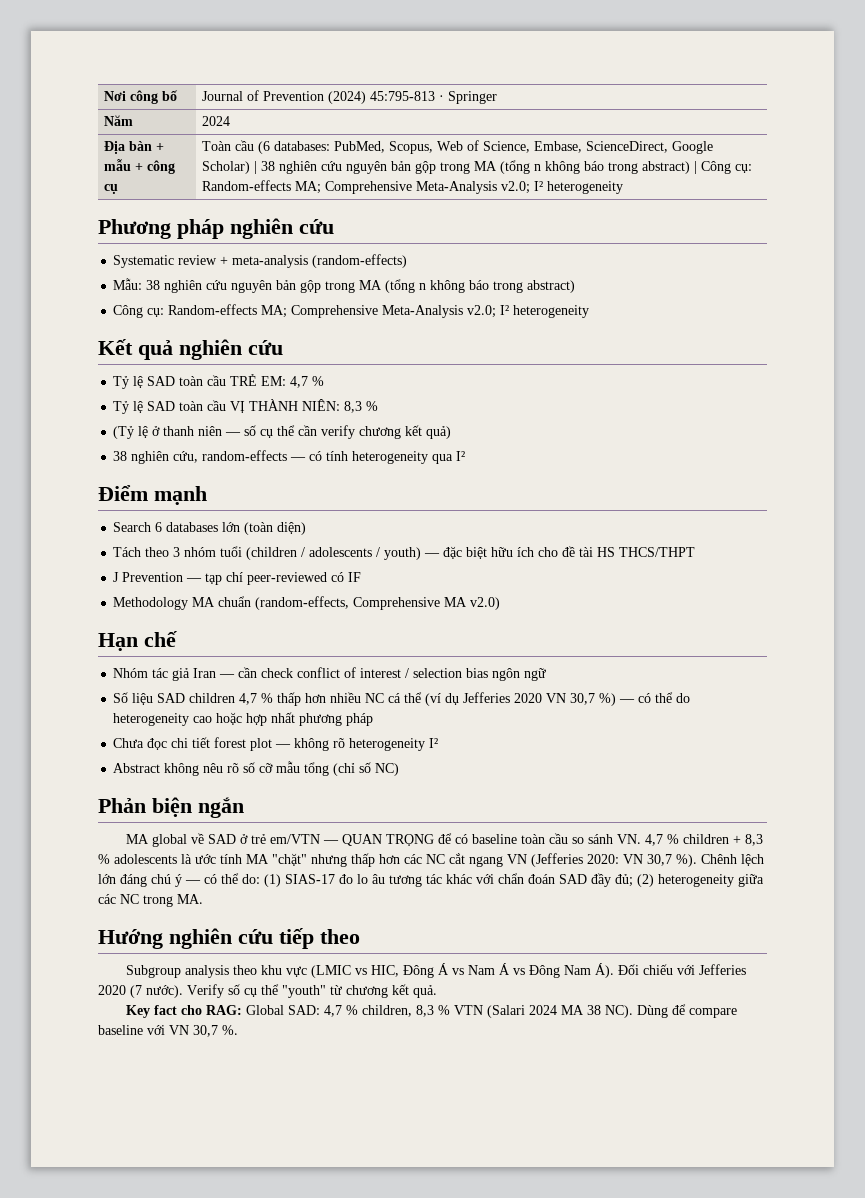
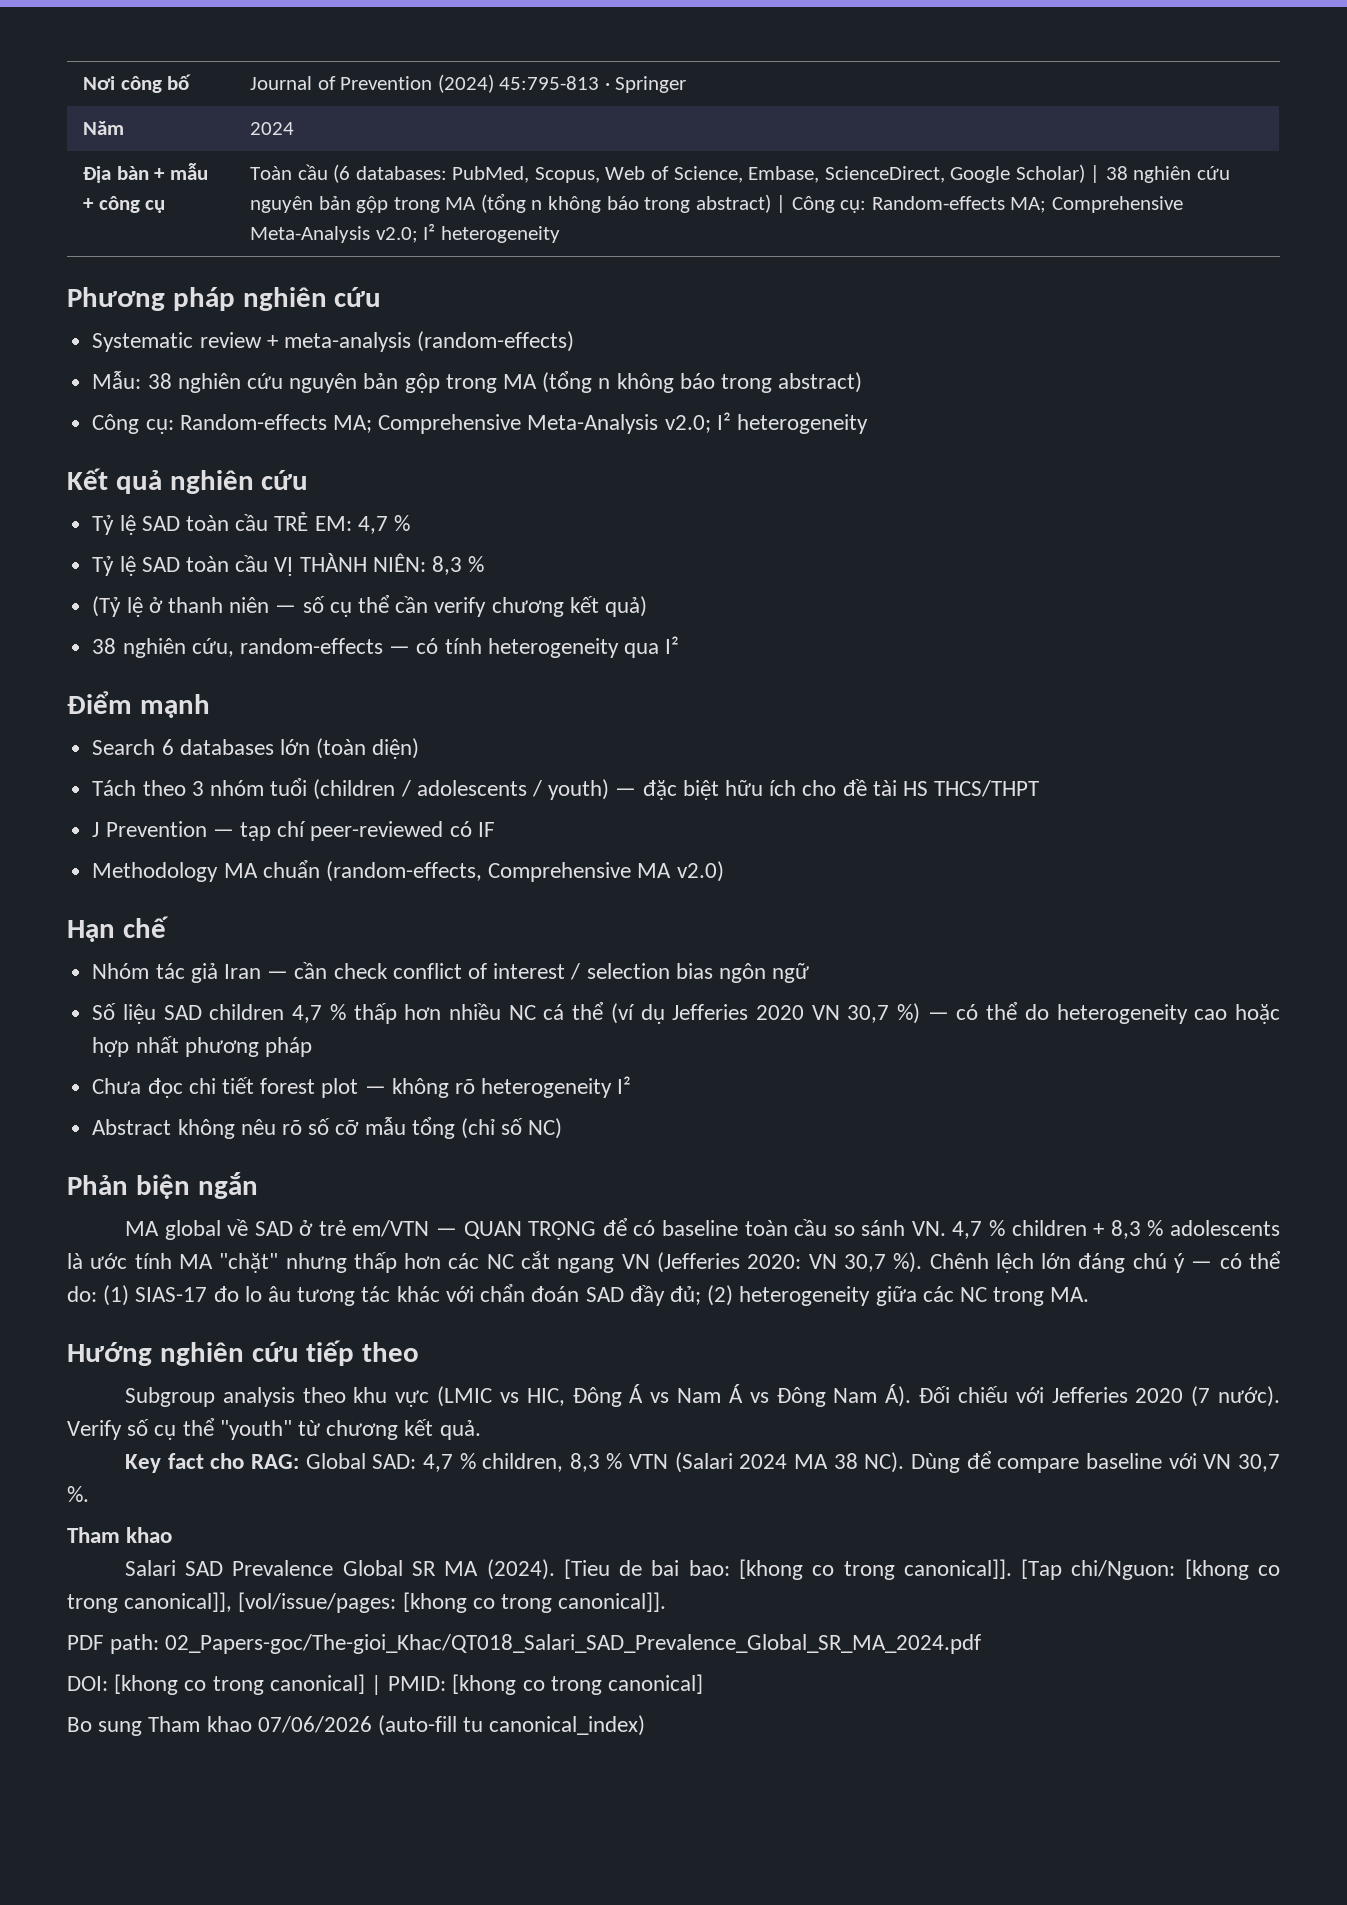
(238, 1030) none -> [67,1527,173,1543] [124,1559,1280,1580] [67,1592,667,1613] [67,1634,982,1654] [67,1674,704,1695] [67,1715,646,1736] // Tham khao // Salari SAD Prevalence Global SR MA (2024). [Tieu de bai bao: [khong co trong canonical]]. [Tap chi/Nguon: [khong co trong canonical]], [vol/issue/pages: [khong co trong canonical]]. // PDF path: 02_Papers-goc/The-gioi_Khac/QT018_Salari_SAD_Prevalence_Global_SR_MA_2024.pdf // DOI: [khong co trong canonical] | PMID: [khong co trong canonical] // Bo sung Tham khao 07/06/2026 (auto-fill tu canonical_index)

